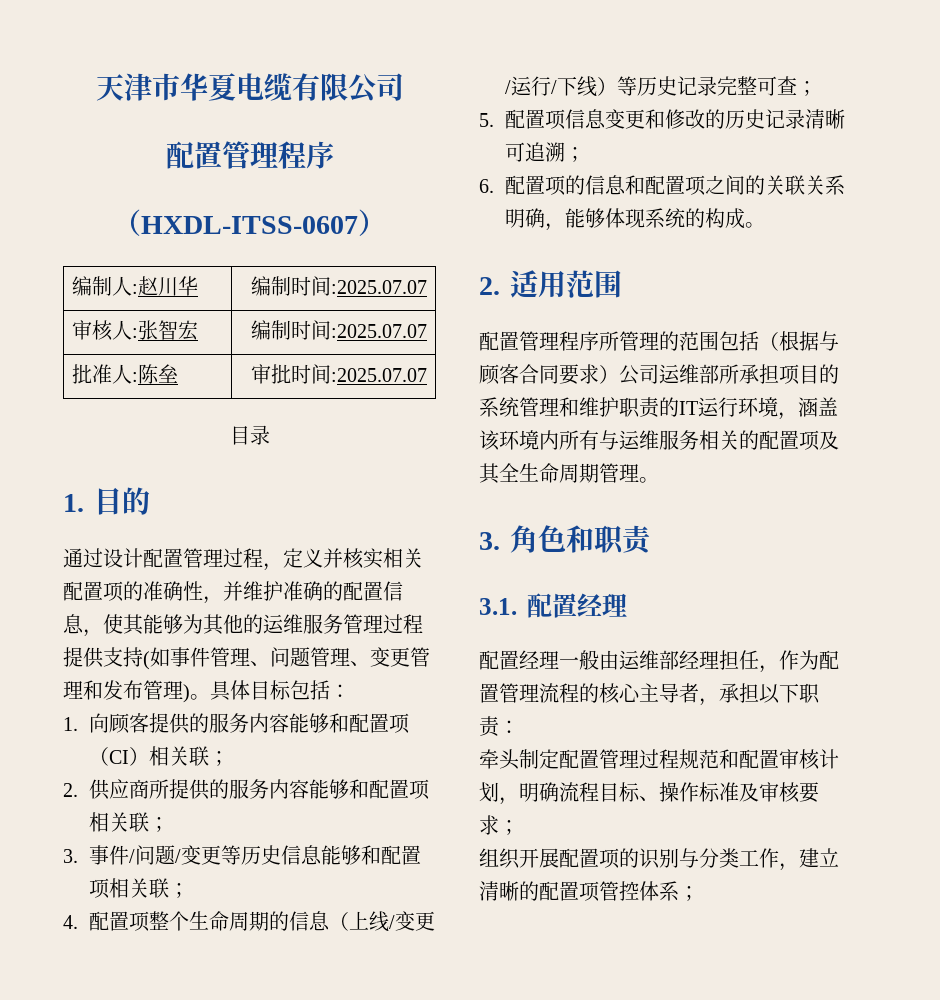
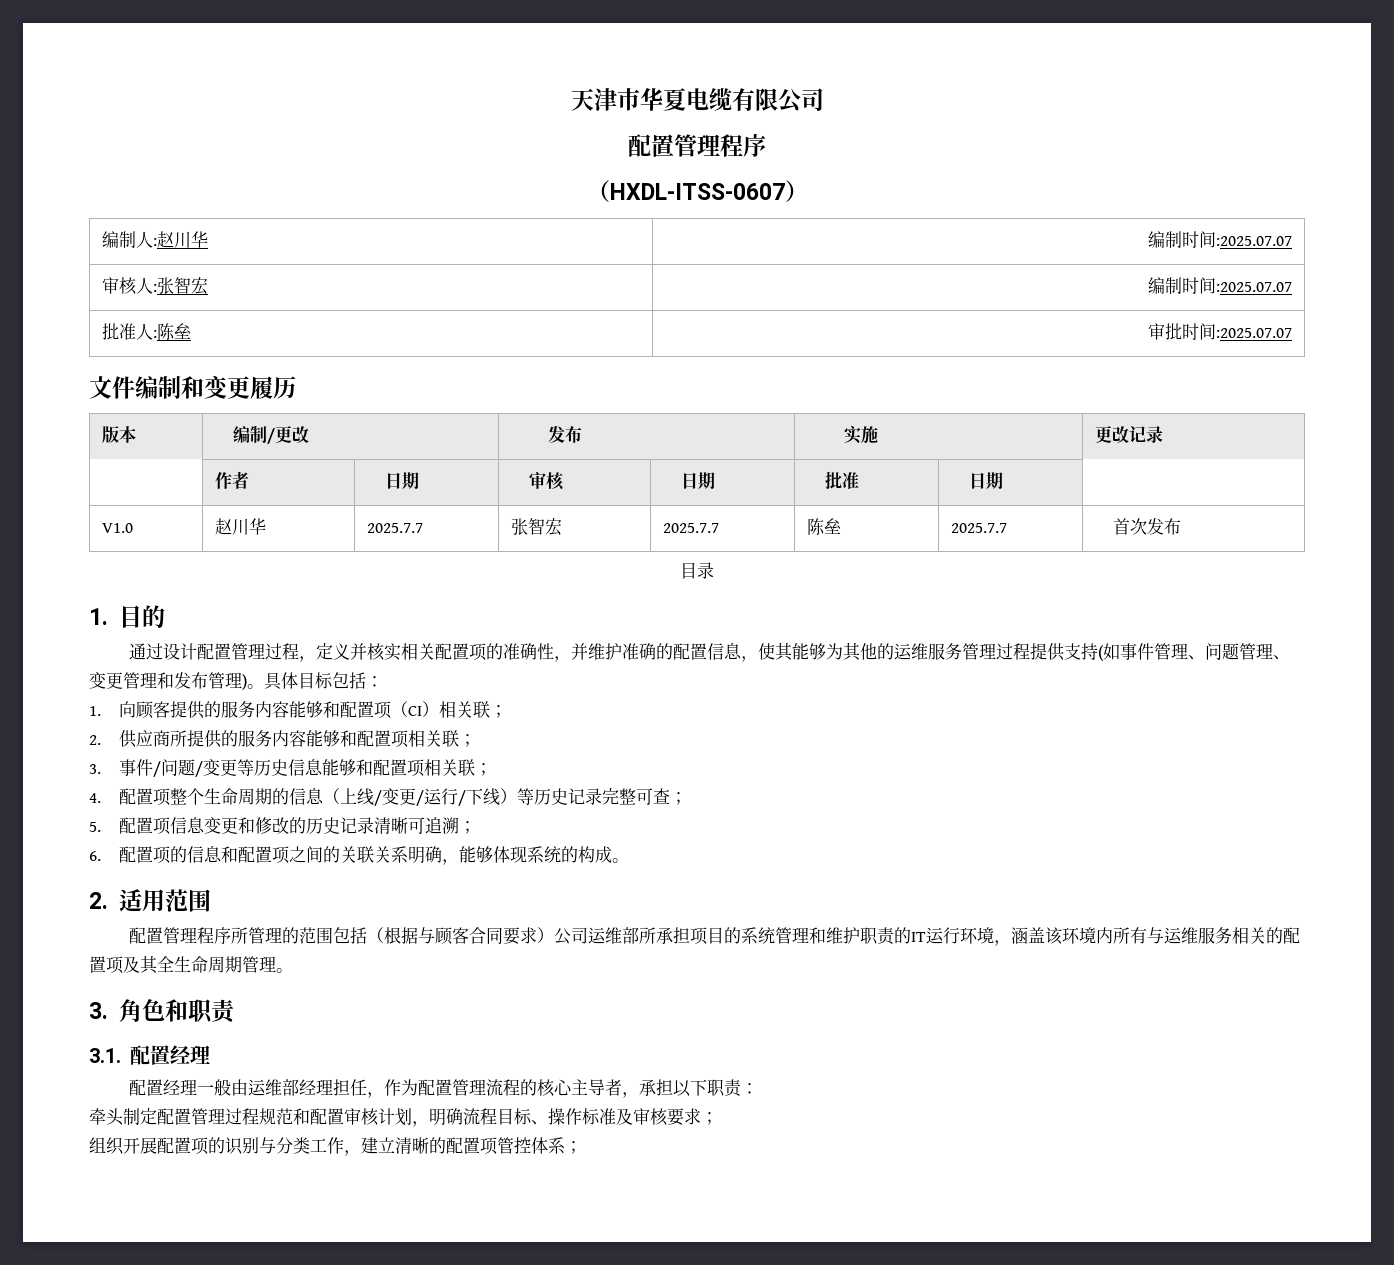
(428, 375) none -> [89,375,296,399] [102,426,137,443] [233,425,310,444] [547,426,582,443] [843,426,878,444] [1095,426,1164,444] [215,471,250,489] [385,472,420,489] [529,472,565,490] [681,472,716,489] [825,471,860,489] [969,472,1004,489] [102,523,134,533] [215,518,267,535] [367,523,424,533] [511,518,563,536] [663,523,720,533] [807,518,842,535] [951,523,1008,533] [1113,518,1182,535] // 文件编制和变更履历 // 版本 | 编制/更改 | 发布 | 实施 | 更改记录 // | 作者 | 日期 | 审核 | 日期 | 批准 | 日期 | // V1.0 | 赵川华 | 2025.7.7 | 张智宏 | 2025.7.7 | 陈垒 | 2025.7.7 | 首次发布

